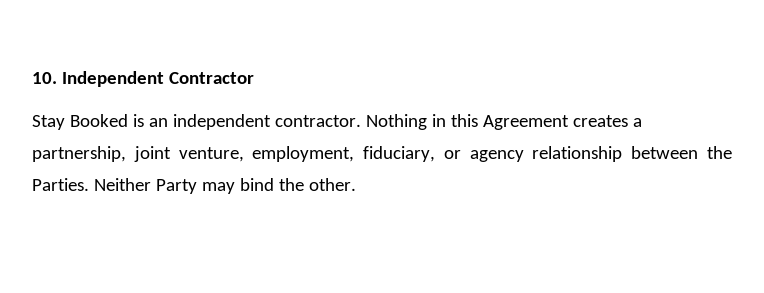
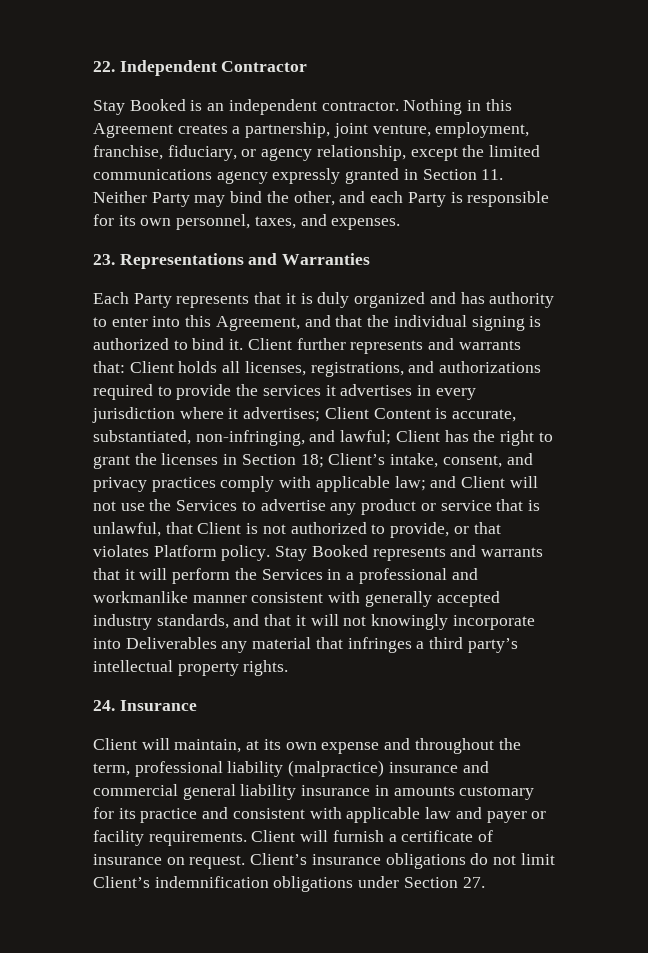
[32,72,57,84] 10. -> [93,61,115,72] 22.
(355, 154) none -> [93,145,163,160] franchise,
[532,146,732,162] [32,178,89,191] relationship between the Parties. -> [316,145,541,161] [93,168,504,184] relationship, except the limited communications agency expressly granted in Section 11.
[308,178,356,191] other. -> [293,191,550,207] [93,214,401,230] [93,253,371,269] [93,292,555,308] [93,315,542,331] [93,338,521,354] [93,361,542,377] [93,384,476,400] [92,407,517,423] [93,430,553,446] [93,453,533,469] [93,476,538,492] [93,499,540,515] [93,522,501,538] [93,545,544,561] [93,568,478,584] [93,591,500,607] [93,614,535,630] [93,637,518,653] [93,660,289,676] [93,700,197,711] [93,738,521,754] [93,760,489,777] [93,784,535,800] [93,807,547,823] [93,830,494,846] [93,853,555,869] [93,876,485,892] other, and each Party is responsible for its own personnel, taxes, and expenses. // 23. Representations and Warranties // Each Party represents that it is duly organized and has authority to enter into this Agreement, and that the individual signing is authorized to bind it. Client further represents and warrants that: Client holds all licenses, registrations, and authorizations required to provide the services it advertises in every jurisdiction where it advertises; Client Content is accurate, substantiated, non-infringing, and lawful; Client has the right to grant the licenses in Section 18; Client’s intake, consent, and privacy practices comply with applicable law; and Client will not use the Services to advertise any product or service that is unlawful, that Client is not authorized to provide, or that violates Platform policy. Stay Booked represents and warrants that it will perform the Services in a professional and workmanlike manner consistent with generally accepted industry standards, and that it will not knowingly incorporate into Deliverables any material that infringes a third party’s intellectual property rights. // 24. Insurance // Client will maintain, at its own expense and throughout the term, professional liability (malpractice) insurance and commercial general liability insurance in amounts customary for its practice and consistent with applicable law and payer or facility requirements. Client will furnish a certificate of insurance on request. Client’s insurance obligations do not limit Client’s indemnification obligations under Section 27.

